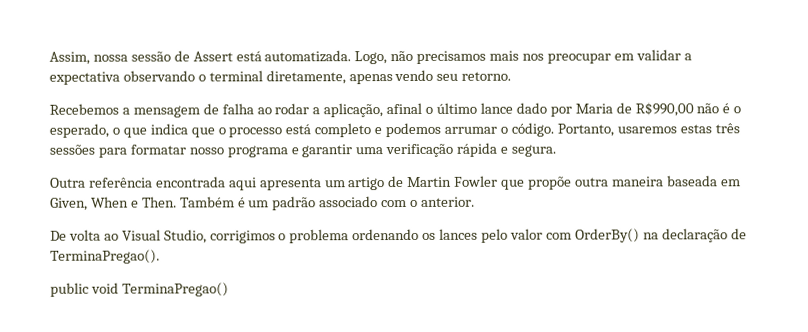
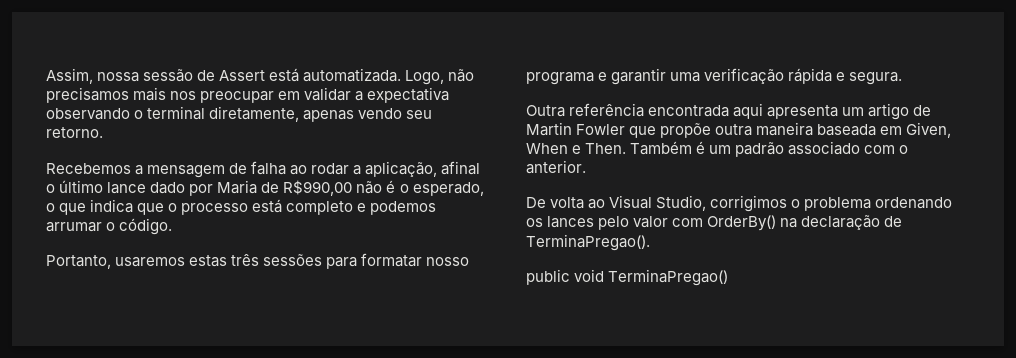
(554, 129) none -> (173, 226) //

